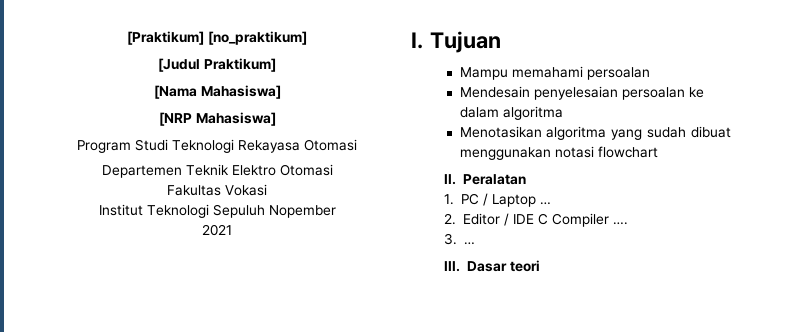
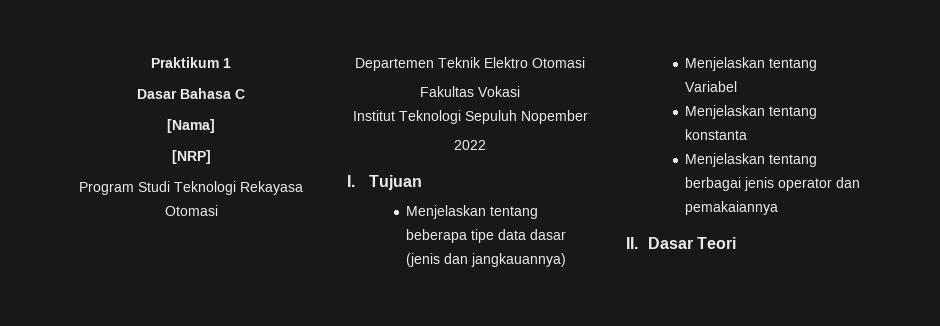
[127,31,307,45] [158,58,276,72] [153,85,281,99] [158,112,276,126] [Praktikum] [no_praktikum] // [Judul Praktikum] // [Nama Mahasiswa] // [NRP Mahasiswa] -> [151,57,231,68] [137,88,245,99] [167,119,215,133] [171,150,211,164] Praktikum 1 // Dasar Bahasa C // [Nama] // [NRP]
[202,224,232,236] 2021 -> [454,140,486,150] 2022
[459,66,650,80] [459,86,704,100] [459,106,563,120] [459,126,731,140] [459,146,658,160] [444,174,527,185] [444,193,552,207] [444,213,629,227] [444,233,476,245] [444,260,541,272] Mampu memahami persoalan // Mendesain penyelesaian persoalan ke dalam algoritma // Menotasikan algoritma yang sudah dibuat menggunakan notasi flowchart // II. Peralatan // 1. PC / Laptop … // 2. Editor / IDE C Compiler …. // 3. … // III. Dasar teori -> [406,205,539,219] [406,229,567,243] [406,253,567,267] [685,57,818,71] [685,81,738,92] [685,105,818,119] [685,129,748,140] [685,153,818,167] [685,177,861,191] [685,201,779,215] [626,237,737,249] Menjelaskan tentang beberapa tipe data dasar (jenis dan jangkauannya) // Menjelaskan tentang Variabel // Menjelaskan tentang konstanta // Menjelaskan tentang berbagai jenis operator dan pemakaiannya // II. Dasar Teori

